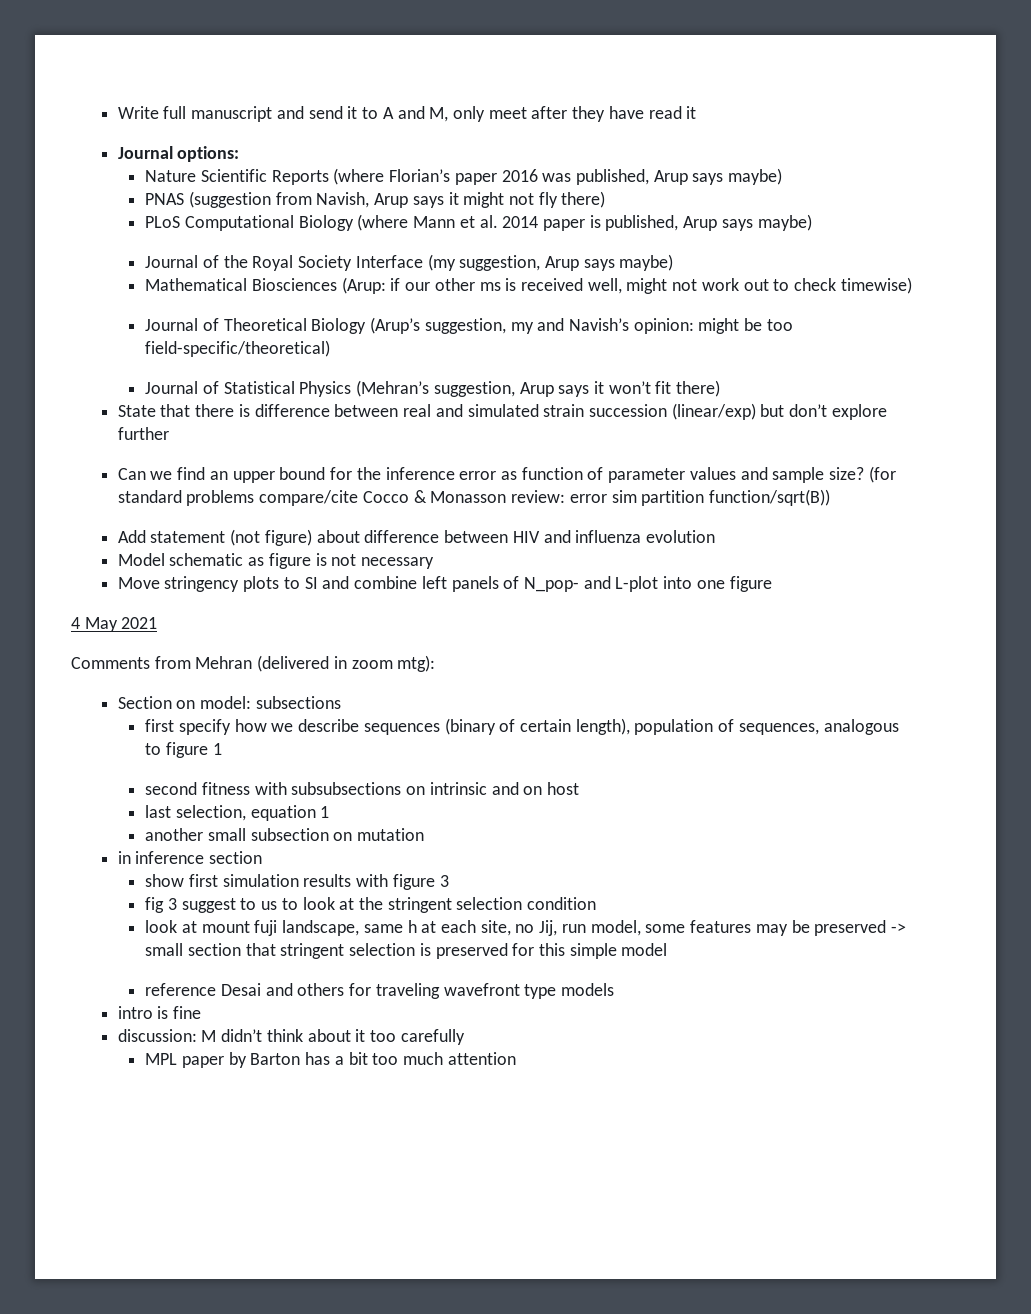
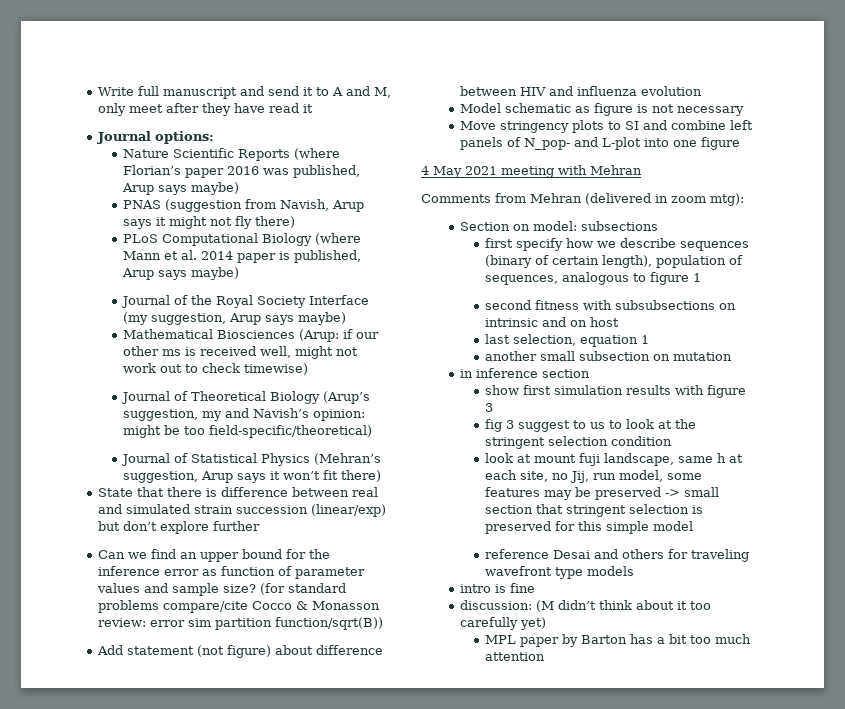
(158, 623) none -> [501,165,642,178] meeting with Mehran
[201,1030,217,1042] M -> [536,600,555,612] (M
(465, 1037) none -> [520,617,547,630] yet)

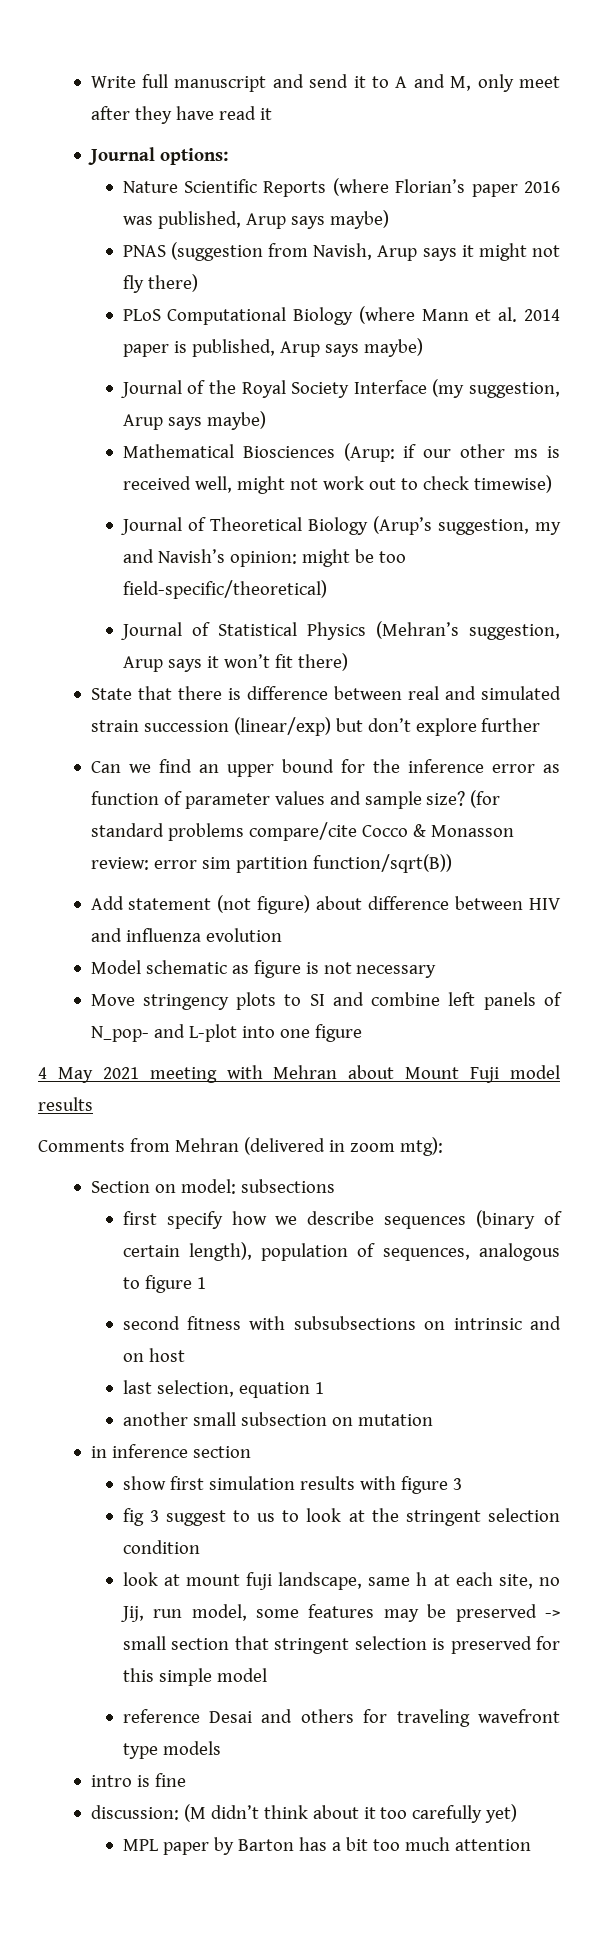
(642, 170) none -> [348,1065,561,1083] [38,1097,93,1111] about Mount Fuji model results

